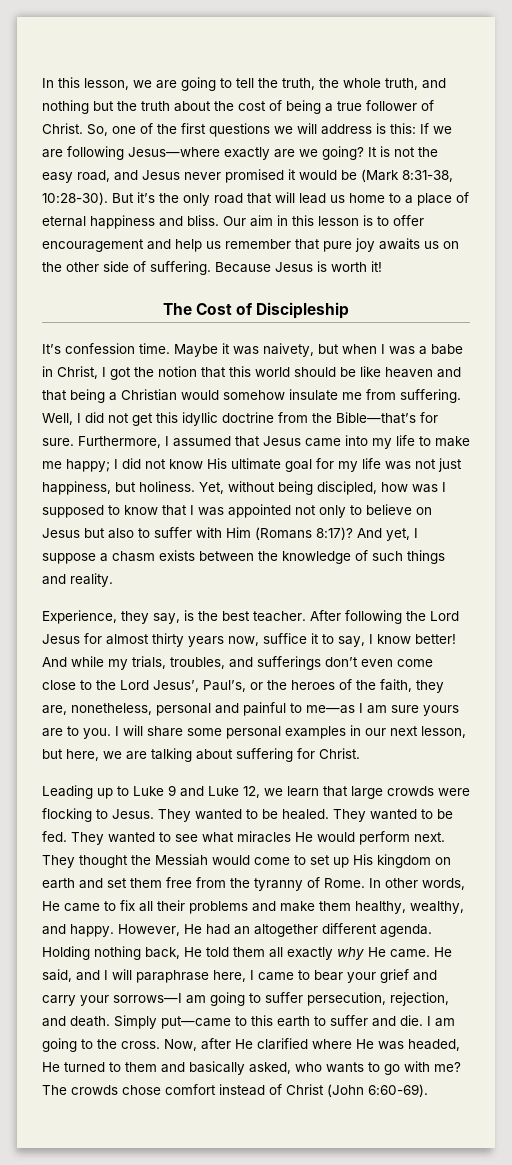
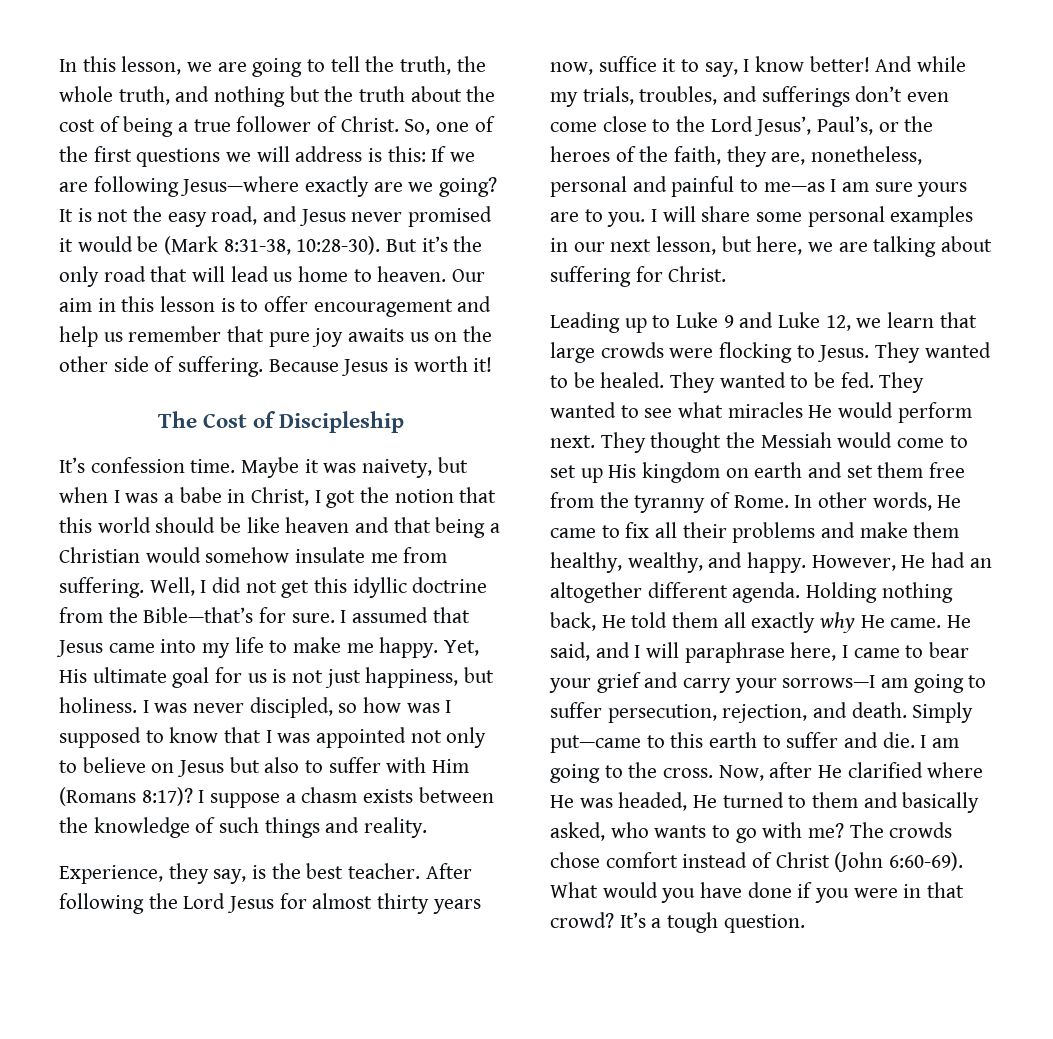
[405,192,469,206] [42,215,219,229] a place of eternal happiness and bliss. -> [377,266,447,282] heaven.
[78,436,161,448] Furthermore, -> (335, 618) none
[66,458,203,472] happy; I did not know -> [379,637,480,658] happy. Yet,
[338,458,411,472] my life was -> [247,669,287,683] us is
[199,481,377,495] Yet, without being discipled, -> [142,697,358,718] I was never discipled, so
[357,528,410,541] And yet, -> (193, 796) none
(428, 1090) none -> [550,882,965,903] [550,912,805,933] What would you have done if you were in that crowd? It’s a tough question.

